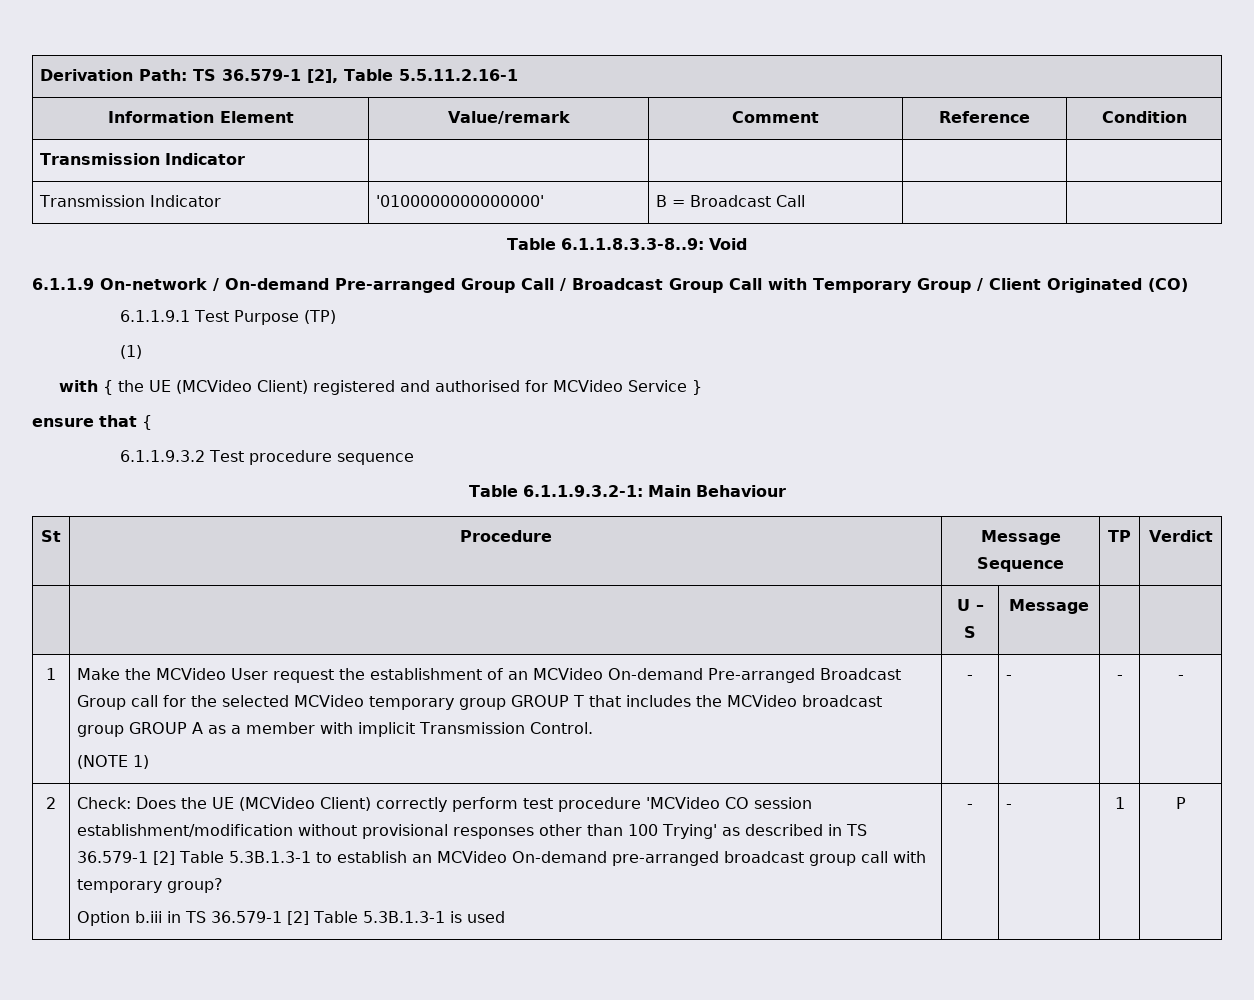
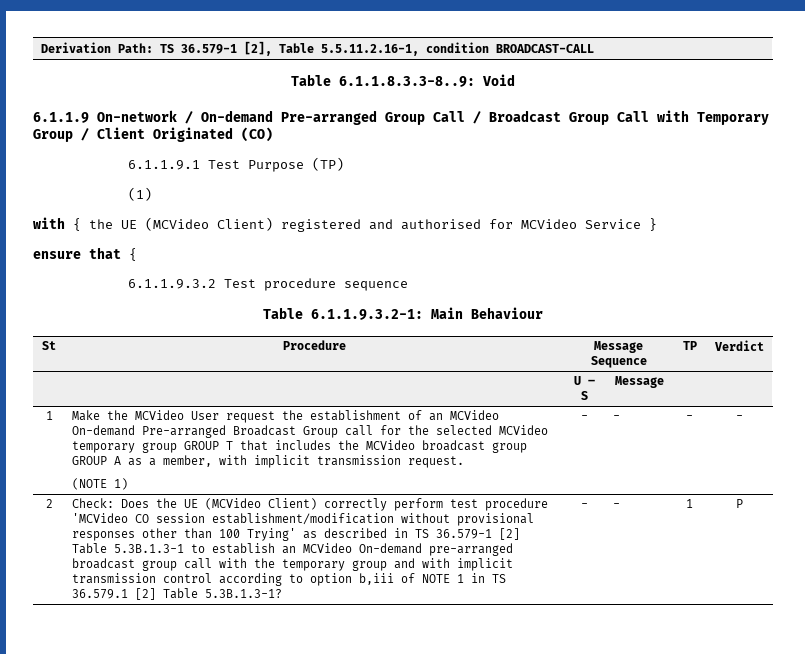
[399,69,519,81] [107,111,294,123] [447,111,570,124] [732,111,819,123] [939,111,1030,123] [1101,111,1187,123] [40,153,246,165] [39,195,222,207] [376,195,545,207] [656,195,806,207] 5.5.11.2.16-1 // Information Element | Value/remark | Comment | Reference | Condition // Transmission Indicator | | | | // Transmission Indicator | '0100000000000000' | B = Broadcast Call | | -> [321,42,595,56] 5.5.11.2.16-1, condition BROADCAST-CALL
[246,722,594,737] member with implicit Transmission Control. -> [163,455,465,468] member, with implicit transmission request.
[77,878,224,893] [77,911,506,926] temporary group? // Option b.iii in TS 36.579-1 [2] Table 5.3B.1.3-1 is used -> [254,558,514,571] [72,573,507,586] [72,588,283,600] the temporary group and with implicit transmission control according to option b,iii of NOTE 1 in TS 36.579.1 [2] Table 5.3B.1.3-1?

